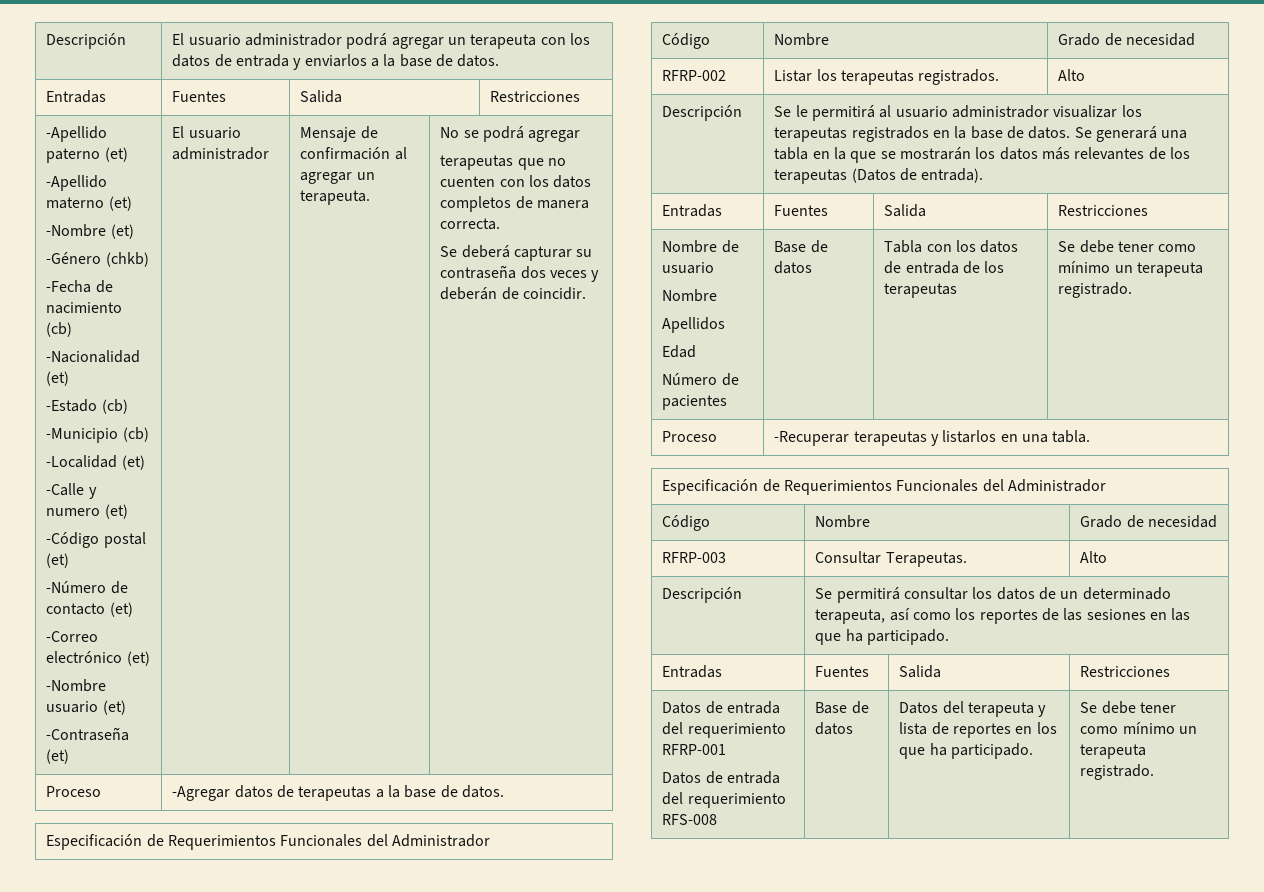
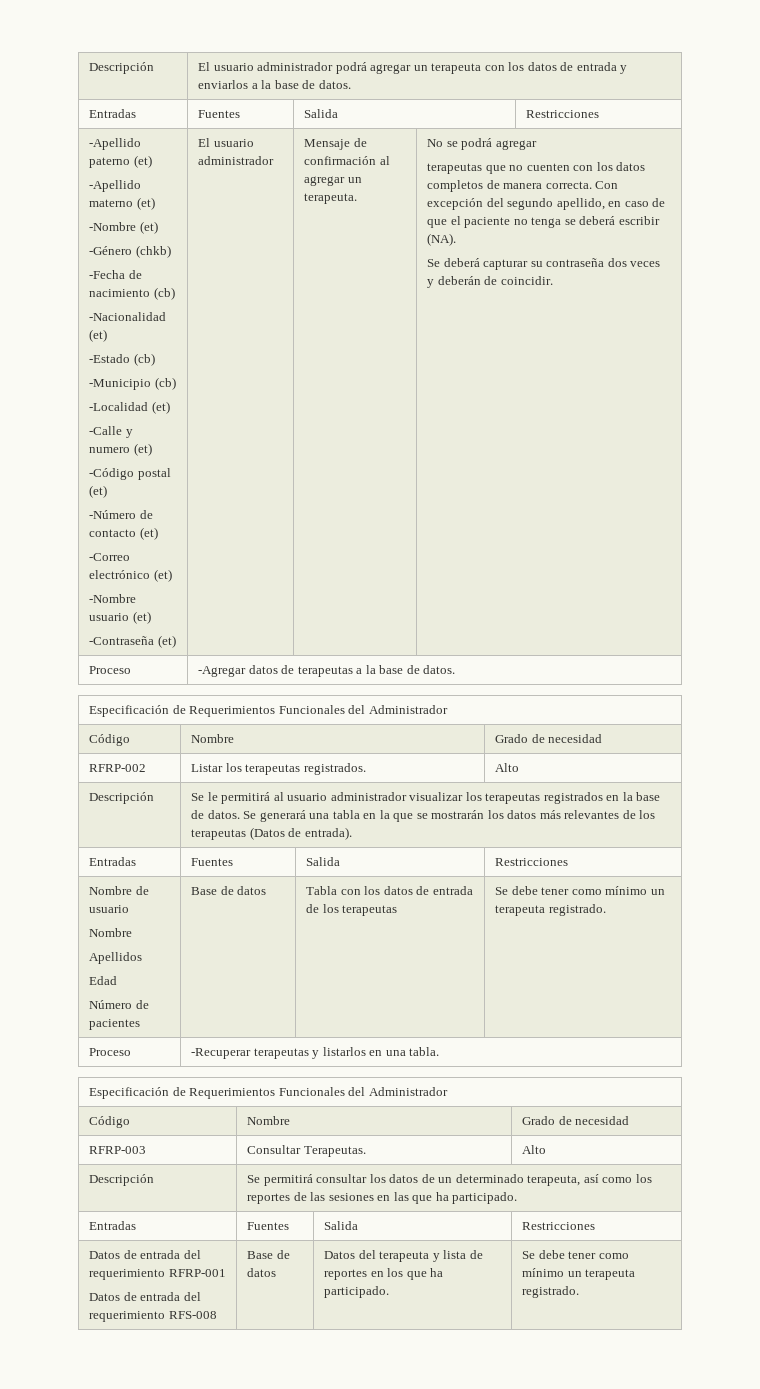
(501, 224) none -> [595,181,619,189] [427,198,666,210] [427,216,660,228] [427,233,457,246] Con excepción del segundo apellido, en caso de que el paciente no tenga se deberá escribir (NA).

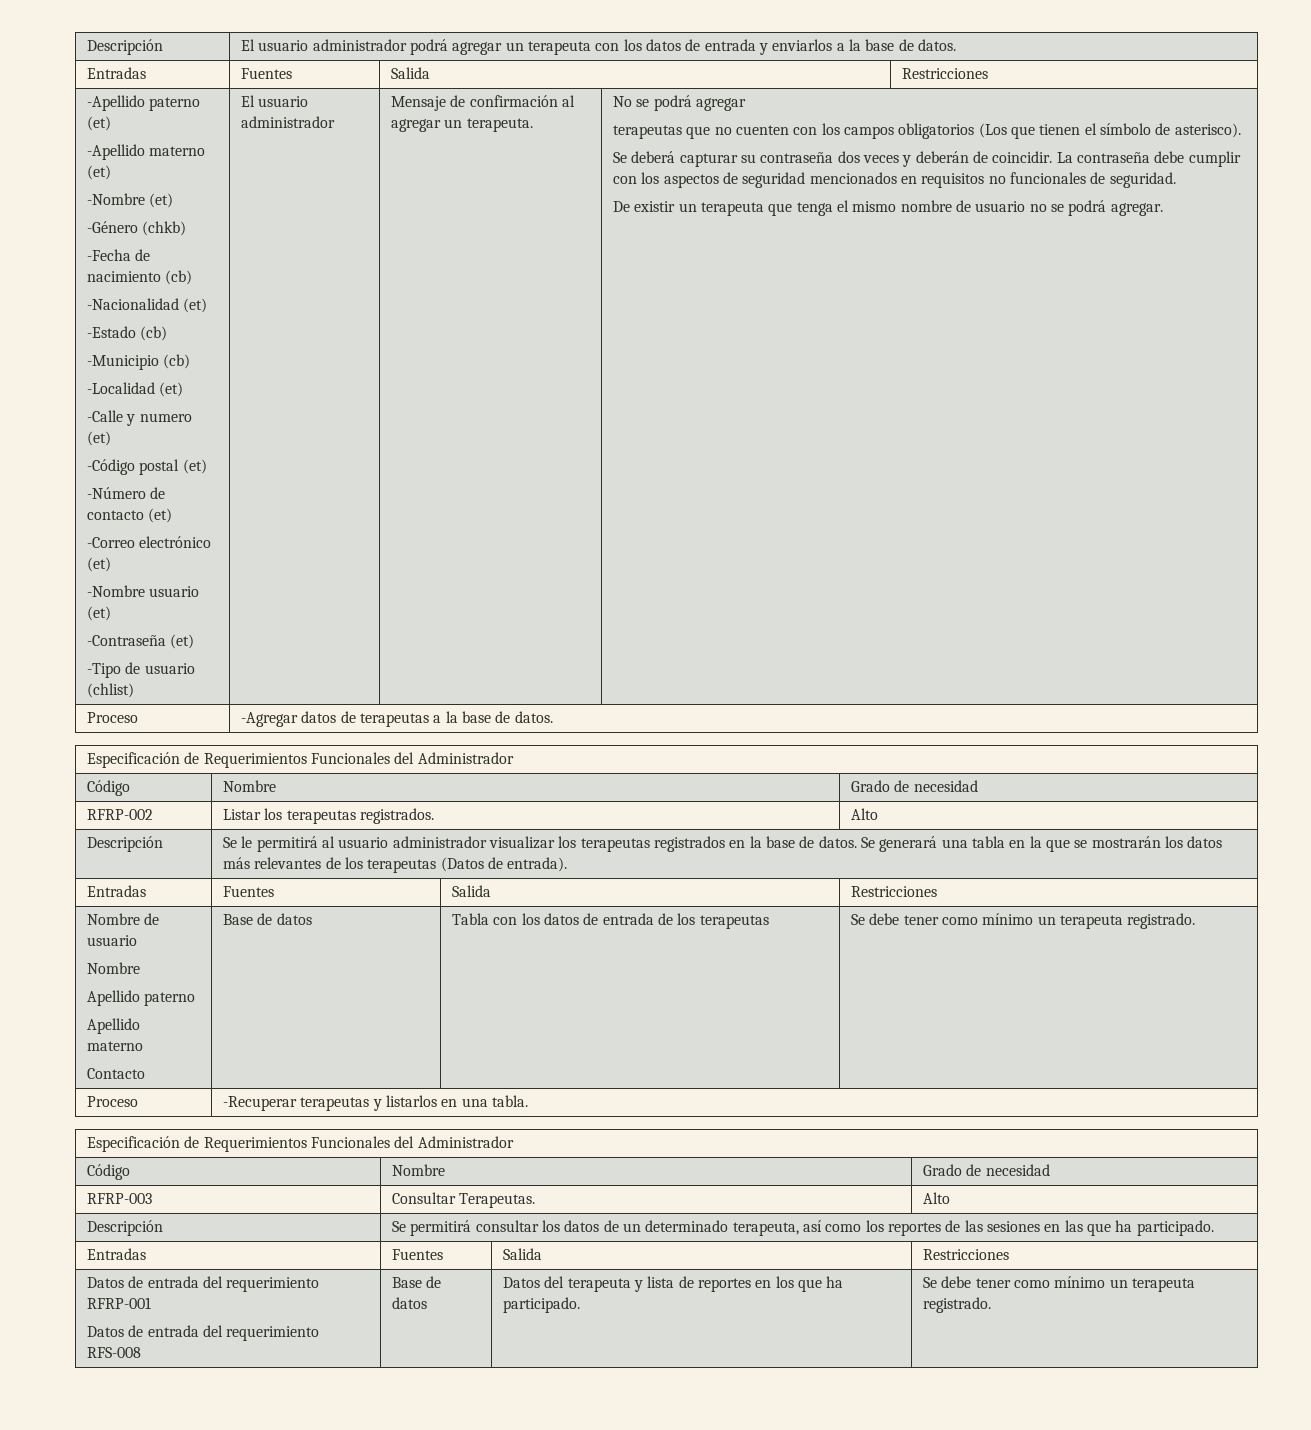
(176, 641) none -> [87,662,195,678] [87,683,135,698] // -Tipo de usuario (chlist)
[616,162,646,171] [427,180,619,192] [427,198,666,210] [427,216,660,228] [427,233,457,246] datos completos de manera correcta. Con excepción del segundo apellido, en caso de que el paciente no tenga se deberá escribir (NA). -> [844,123,1241,139] campos obligatorios (Los que tienen el símbolo de asterisco).
(553, 280) none -> [1056,151,1241,167] [613,172,1176,188] [613,200,1163,216] La contraseña debe cumplir con los aspectos de seguridad mencionados en requisitos no funcionales de seguridad. // De existir un terapeuta que tenga el mismo nombre de usuario no se podrá agregar.
[89,952,143,964] [89,976,118,985] [89,1000,149,1009] [89,1019,141,1030] Apellidos // Edad // Número de pacientes -> [87,990,196,1006] [87,1018,141,1034] [87,1041,144,1051] [87,1068,146,1079] Apellido paterno // Apellido materno // Contacto

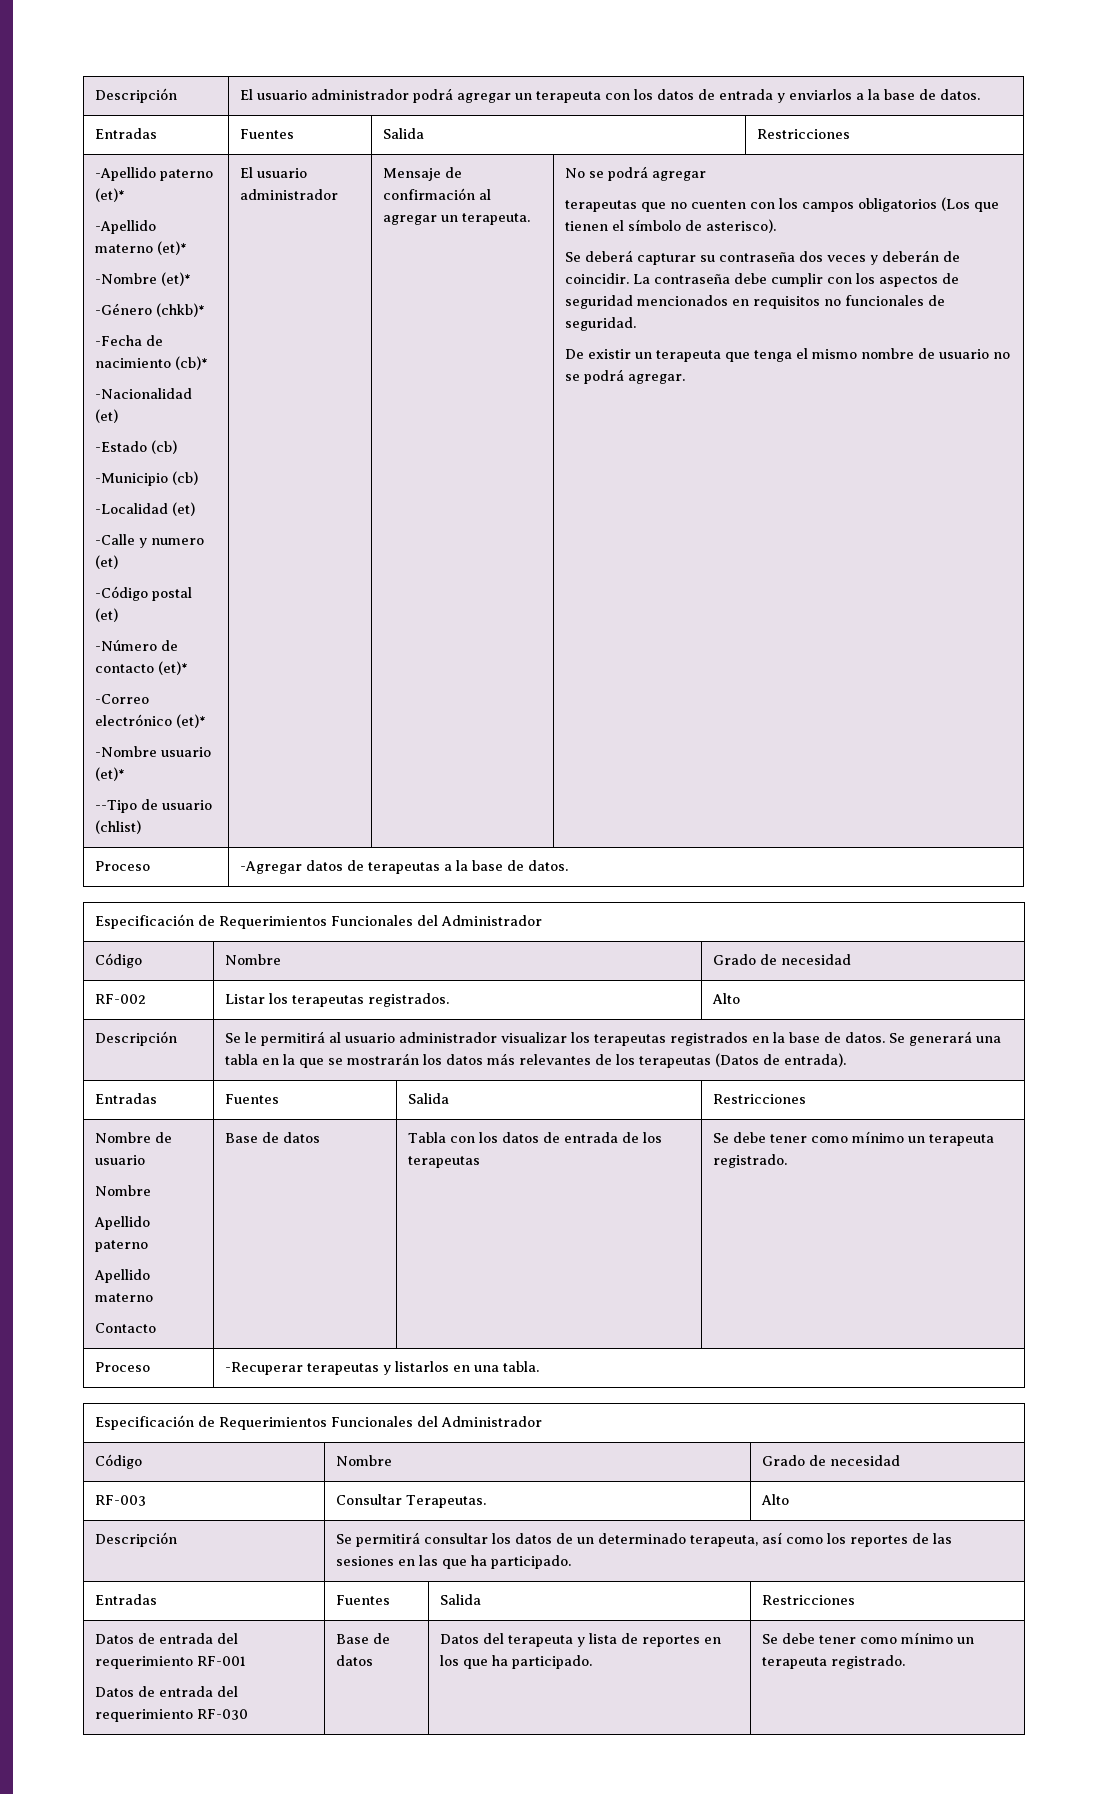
[87,116,112,131] (et) -> [95,188,126,202] (et)*
[87,165,112,180] [87,193,174,208] (et) // -Nombre (et) -> [157,241,188,255] [95,272,192,286] (et)* // -Nombre (et)*
[142,221,187,236] (chkb) -> [156,303,206,317] (chkb)*
[165,270,193,285] (cb) -> [175,356,209,370] (cb)*
[148,508,173,523] (et) -> [158,661,189,675] (et)*
[87,557,112,572] (et) -> [176,714,207,728] (et)*
[87,606,112,621] [87,634,195,649] [87,663,122,678] (et) // -Contraseña (et) // -Tipo -> [95,767,126,781] [95,800,138,813] (et)* // --Tipo
[87,809,154,820] RFRP-002 -> [95,994,147,1004] RF-002
[87,1193,153,1204] RFRP-003 -> [95,1495,147,1506] RF-003
[87,1297,152,1309] [87,1325,320,1341] [87,1347,142,1358] RFRP-001 // Datos de entrada del requerimiento RFS-008 -> [197,1656,247,1666] [95,1686,239,1697] [95,1709,249,1722] RF-001 // Datos de entrada del requerimiento RF-030

